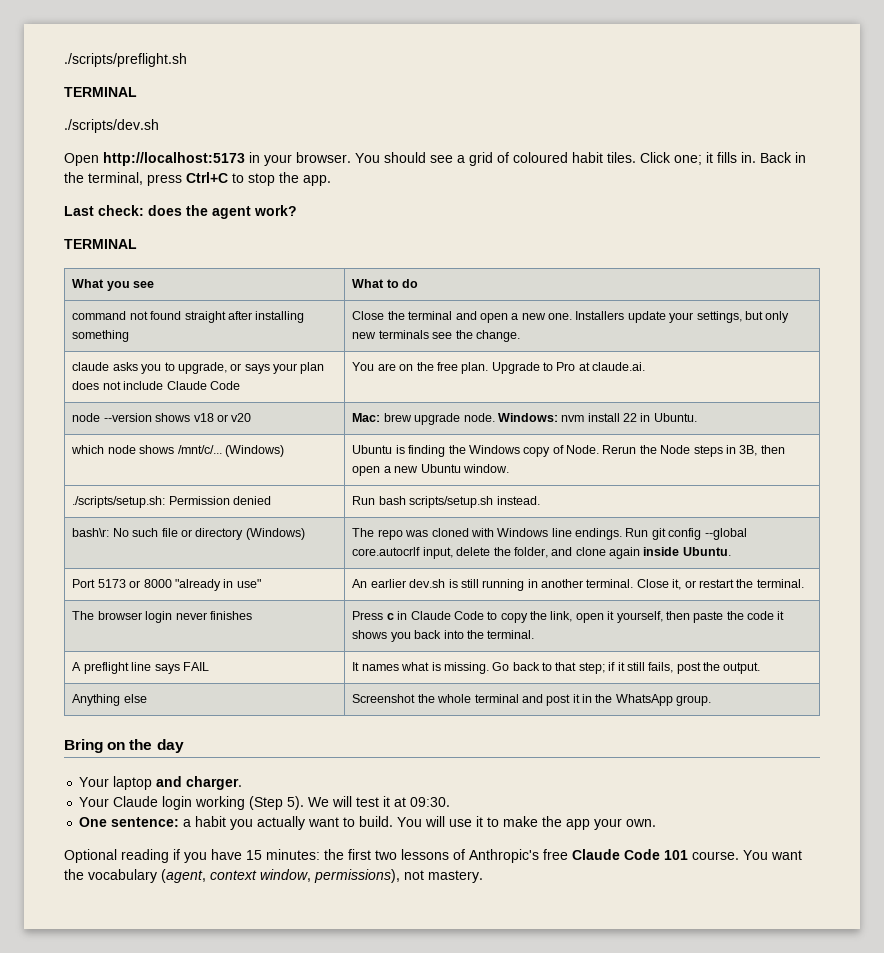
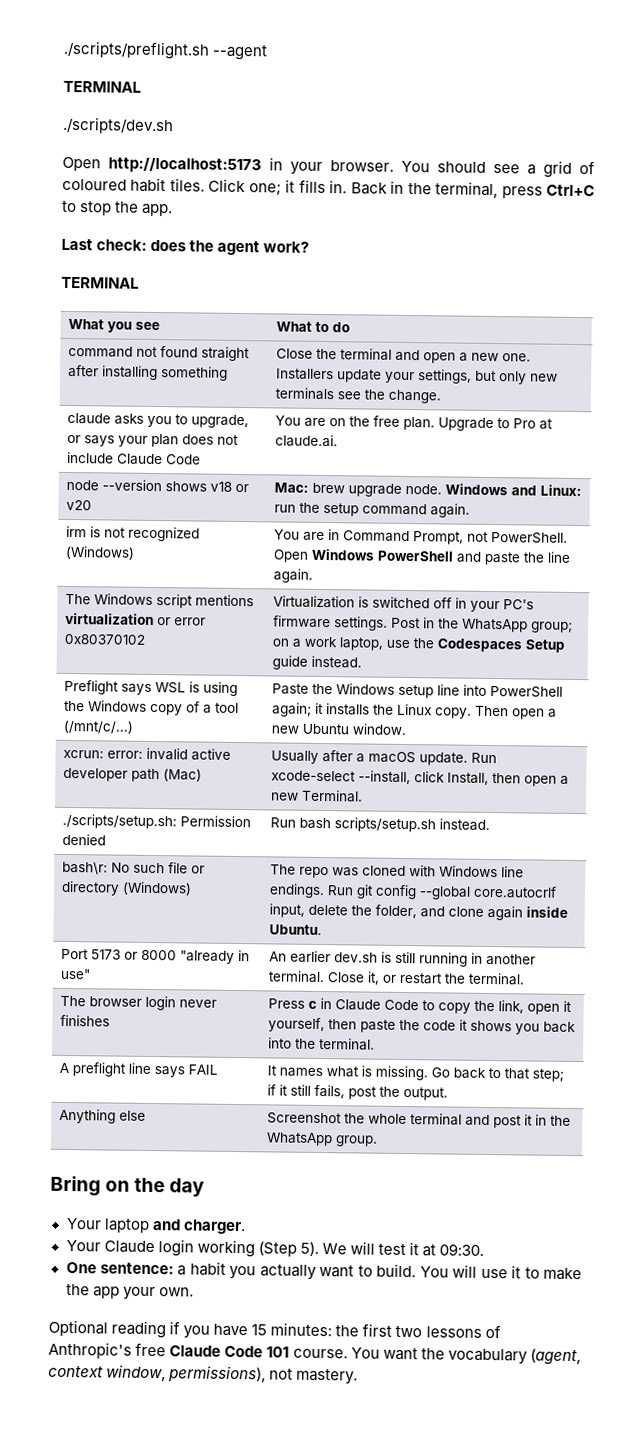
(187, 60) none -> [212,44,269,61] --agent
[497,413,697,422] [71,445,284,457] [352,445,785,457] Windows: nvm install 22 in Ubuntu. // which node shows /mnt/c/... (Windows) | Ubuntu is finding the Windows copy of Node. Rerun the Node steps in 3B, then -> [445,483,583,497] [274,502,471,518] [66,525,201,542] [65,545,136,560] [274,529,569,545] [273,548,572,566] [273,568,314,583] [65,593,255,609] [65,612,207,626] [64,633,147,645] [273,595,535,613] [273,615,574,633] [272,636,566,653] [272,655,363,670] [64,679,239,697] [64,700,240,716] [63,719,134,734] [272,683,564,699] [272,702,510,719] Windows and Linux: run the setup command again. // irm is not recognized (Windows) | You are in Command Prompt, not PowerShell. Open Windows PowerShell and paste the line again. // The Windows script mentions virtualization or error 0x80370102 | Virtualization is switched off in your PC's firmware settings. Post in the WhatsApp group; on a work laptop, use the Codespaces Setup guide instead. // Preflight says WSL is using the Windows copy of a tool (/mnt/c/...) | Paste the Windows setup line into PowerShell again; it installs the Linux copy. Then
(509, 468) none -> [63,747,232,761] [63,767,203,783] [271,750,498,766] [271,770,570,787] [271,789,364,803] // xcrun: error: invalid active developer path (Mac) | Usually after a macOS update. Run xcode-select --install, click Install, then open a new Terminal.

